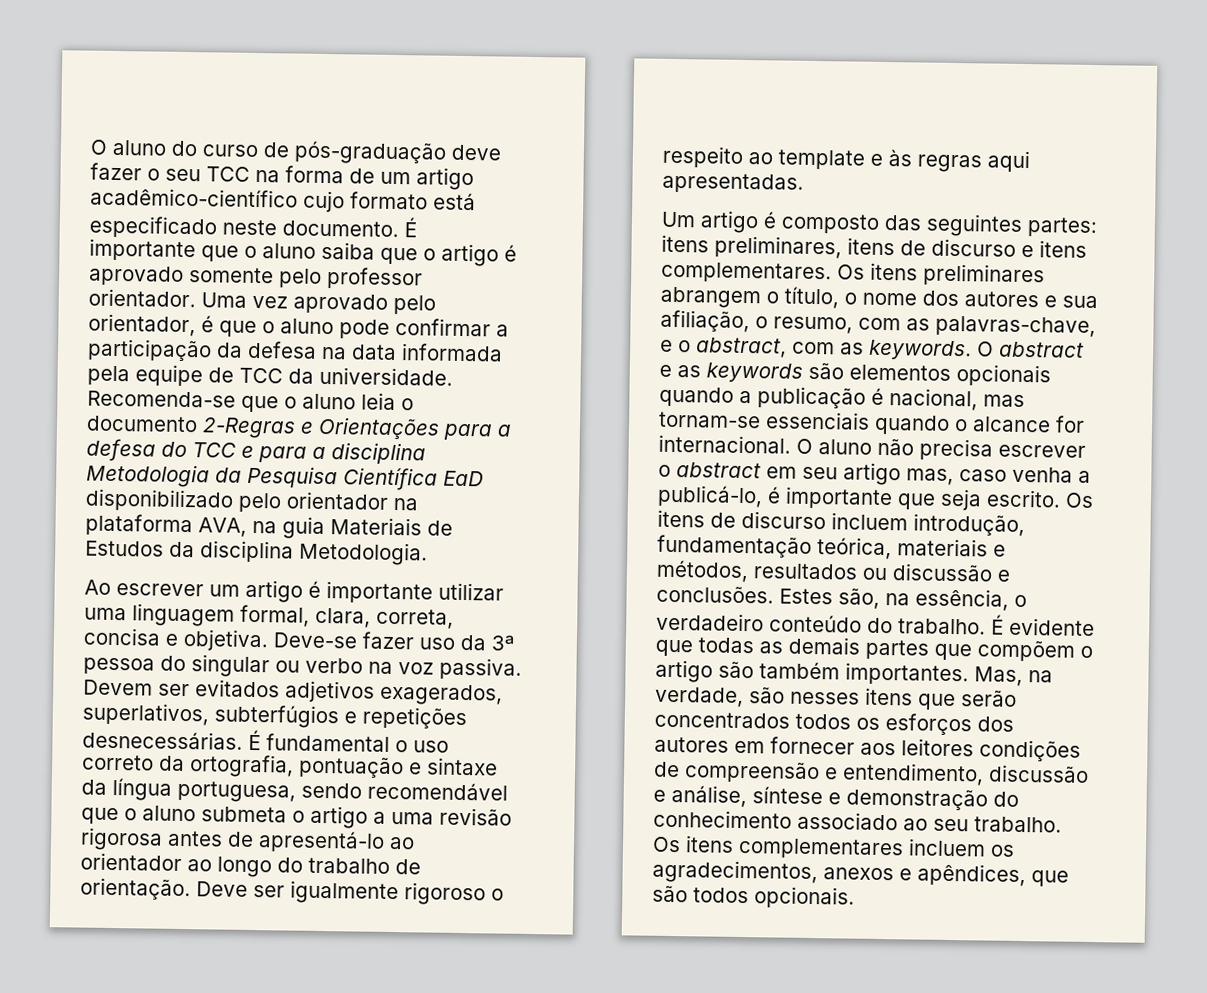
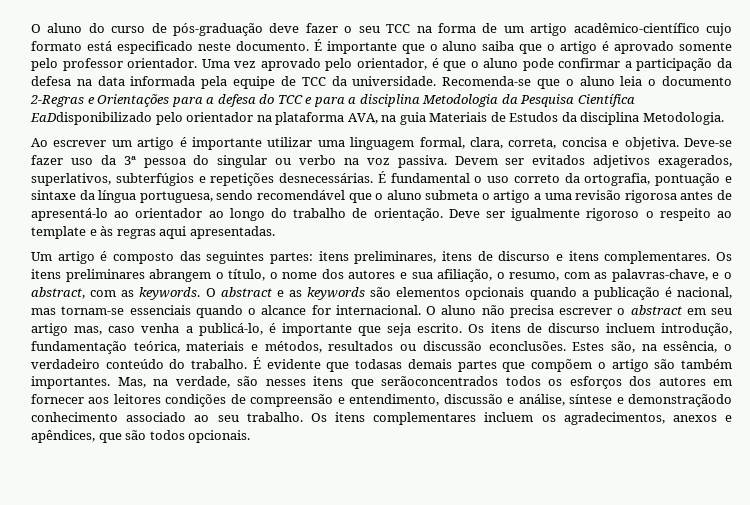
[443,470,484,487] [85,488,234,512] EaD disponibilizado -> [30,112,152,125] EaDdisponibilizado
[997,569,1010,582] [656,585,774,604] e conclusões. -> [488,341,566,351] econclusões.
[698,637,783,654] todas as -> [355,359,403,369] todasas
[961,690,1017,707] [654,711,790,729] serão concentrados -> [381,376,498,386] serãoconcentrados
[846,788,1019,811] demonstração do -> [627,394,732,407] demonstraçãodo

